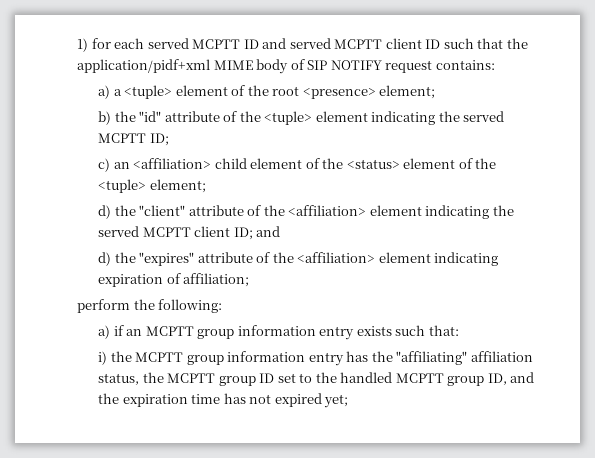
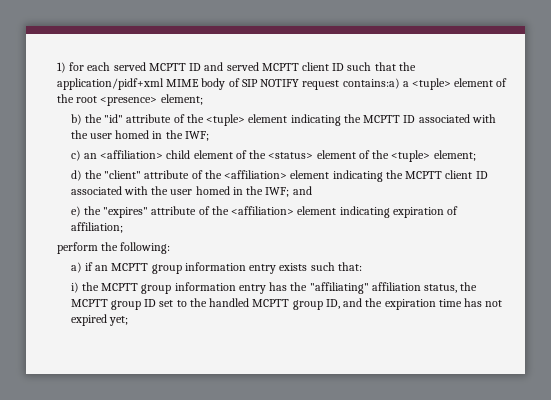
[435,60,495,70] [98,85,111,99] contains: // a) -> [342,78,400,89] contains:a)
[463,111,505,122] [98,133,169,146] served MCPTT ID; -> [363,114,496,123] [70,130,209,141] MCPTT ID associated with the user homed in the IWF;
[98,226,253,240] served MCPTT client ID; -> [405,170,488,179] [70,186,290,197] MCPTT client ID associated with the user homed in the IWF;
[98,252,112,266] d) -> [70,206,81,217] e)

